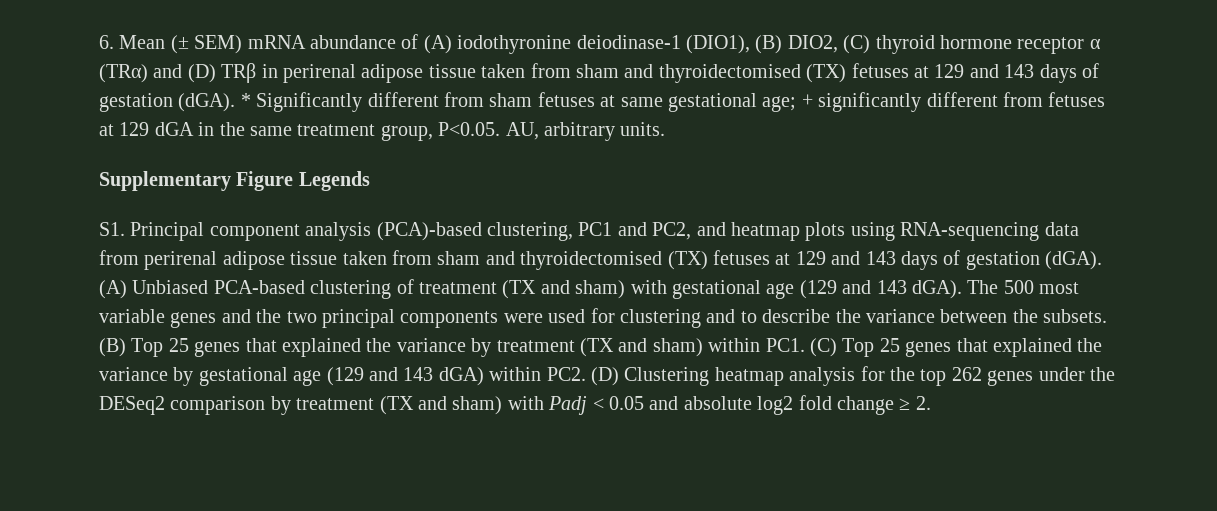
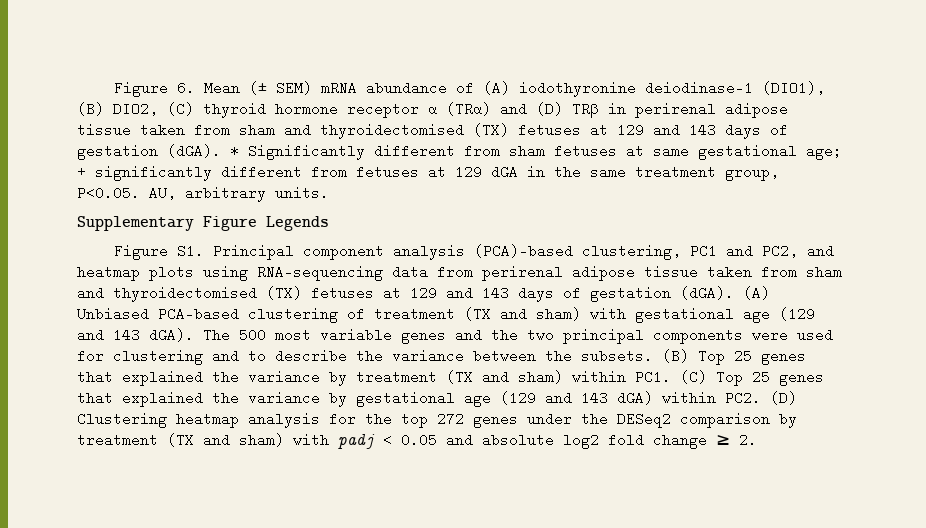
(99, 42) none -> [113,81,168,97] Figure
(370, 181) none -> [113,244,168,260] Figure
[951,367,982,381] 262 -> [437,412,464,426] 272
[548,396,588,415] Padj -> [338,433,375,449] padj

